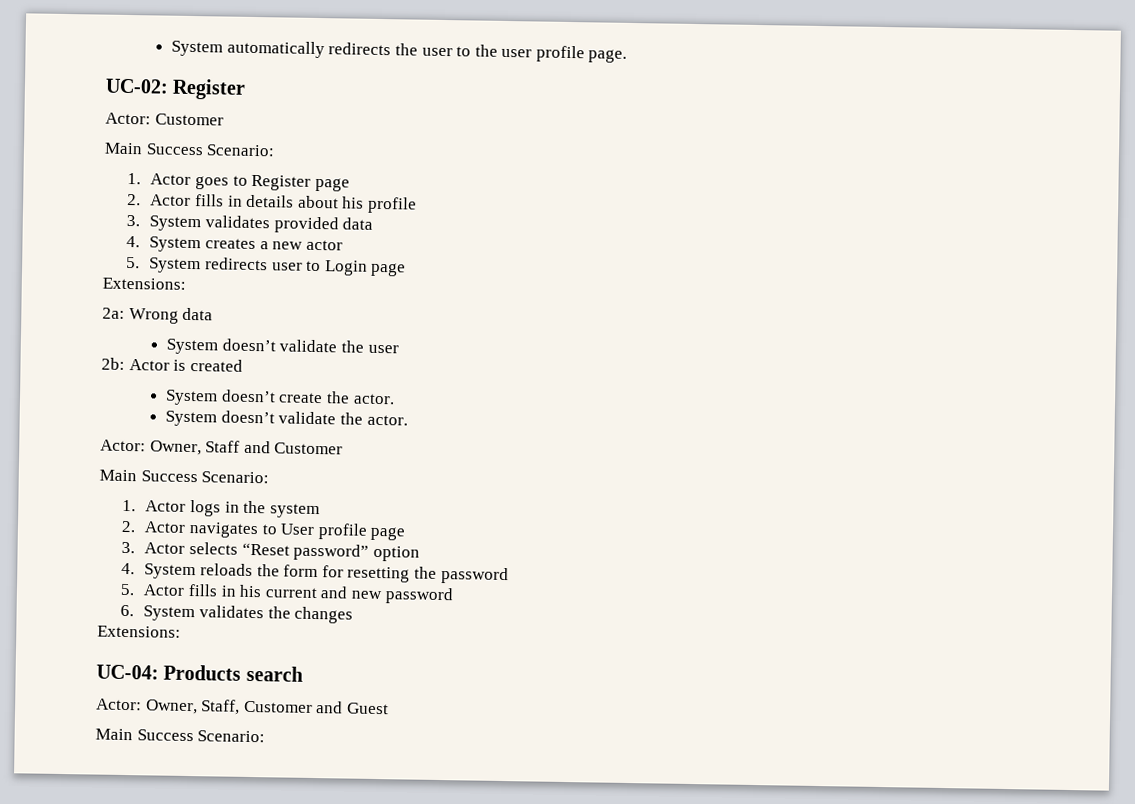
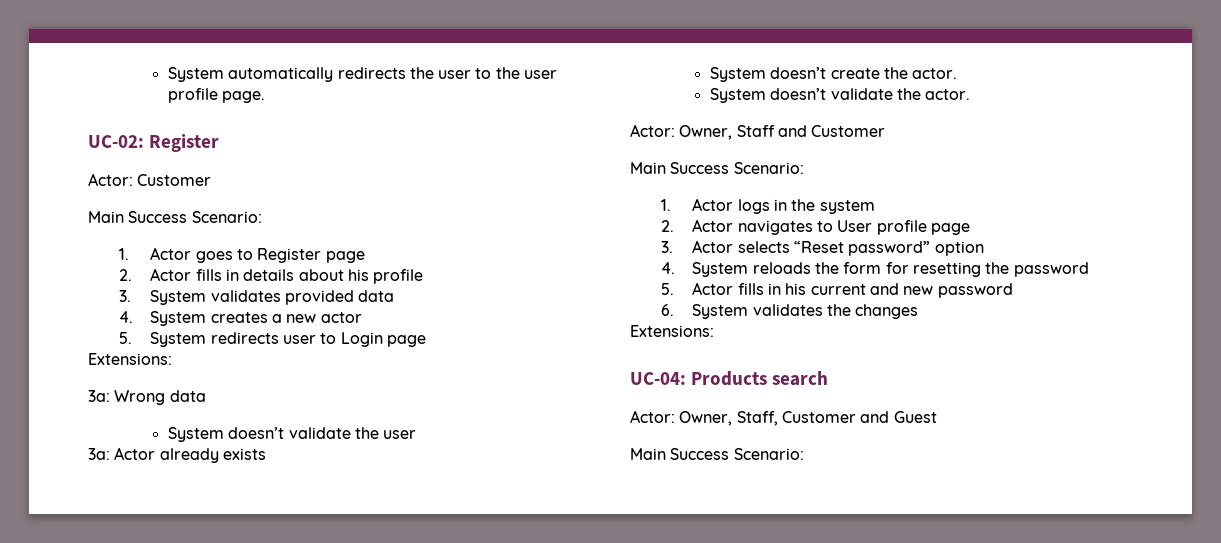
[102,307,125,319] 2a: -> [88,390,110,402] 3a:
[101,357,243,372] 2b: Actor is created -> [88,447,266,463] 3a: Actor already exists

